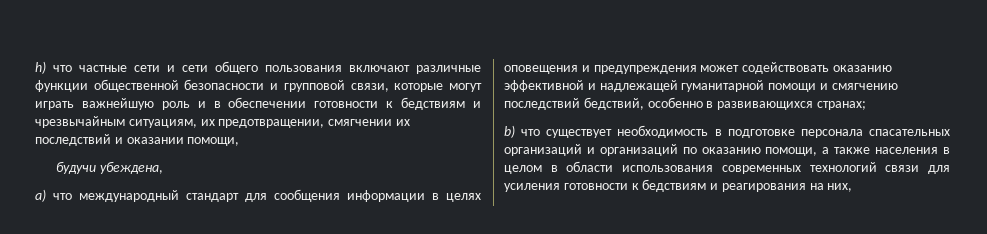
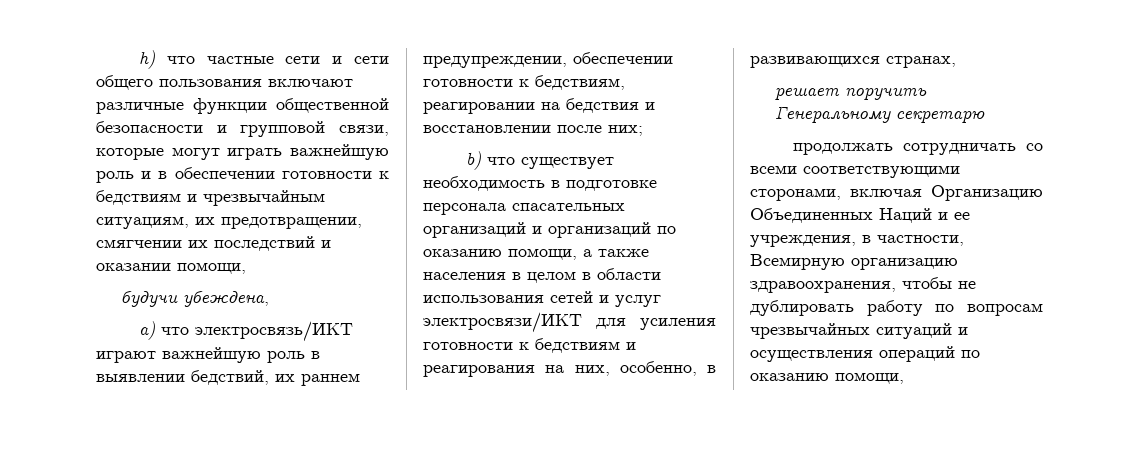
[79,189,481,202] [504,62,892,74] [504,80,898,92] [504,97,866,110] международный стандарт для сообщения информации в целях оповещения и предупреждения может содействовать оказанию эффективной и надлежащей гуманитарной помощи и смягчению последствий бедствий, особенно в развивающихся странах; -> [194,321,353,342] [96,347,320,363] [96,370,360,386] [423,52,673,68] [423,75,625,90] [423,98,655,114] [423,125,643,136] электросвязь/ИКТ играют важнейшую роль в выявлении бедствий, их раннем предупреждении, обеспечении готовности к бедствиям, реагировании на бедствия и восстановлении после них;
[721,162,920,174] современных технологий связи -> [550,291,661,307] [423,312,582,333] сетей и услуг электросвязи/ИКТ
(853, 187) none -> [619,361,716,376] [750,56,956,68] [775,88,928,101] [775,106,986,124] [792,143,1043,155] [750,165,960,178] [750,185,1043,201] [750,208,970,223] [750,235,964,247] [750,254,958,270] [750,277,976,293] [750,300,1043,316] [750,323,968,339] [750,346,980,362] [750,372,904,384] особенно, в развивающихся странах, // решает поручить Генеральному секретарю // продолжать сотрудничать со всеми соответствующими сторонами, включая Организацию Объединенных Наций и ее учреждения, в частности, Всемирную организацию здравоохранения, чтобы не дублировать работу по вопросам чрезвычайных ситуаций и осуществления операций по оказанию помощи,

